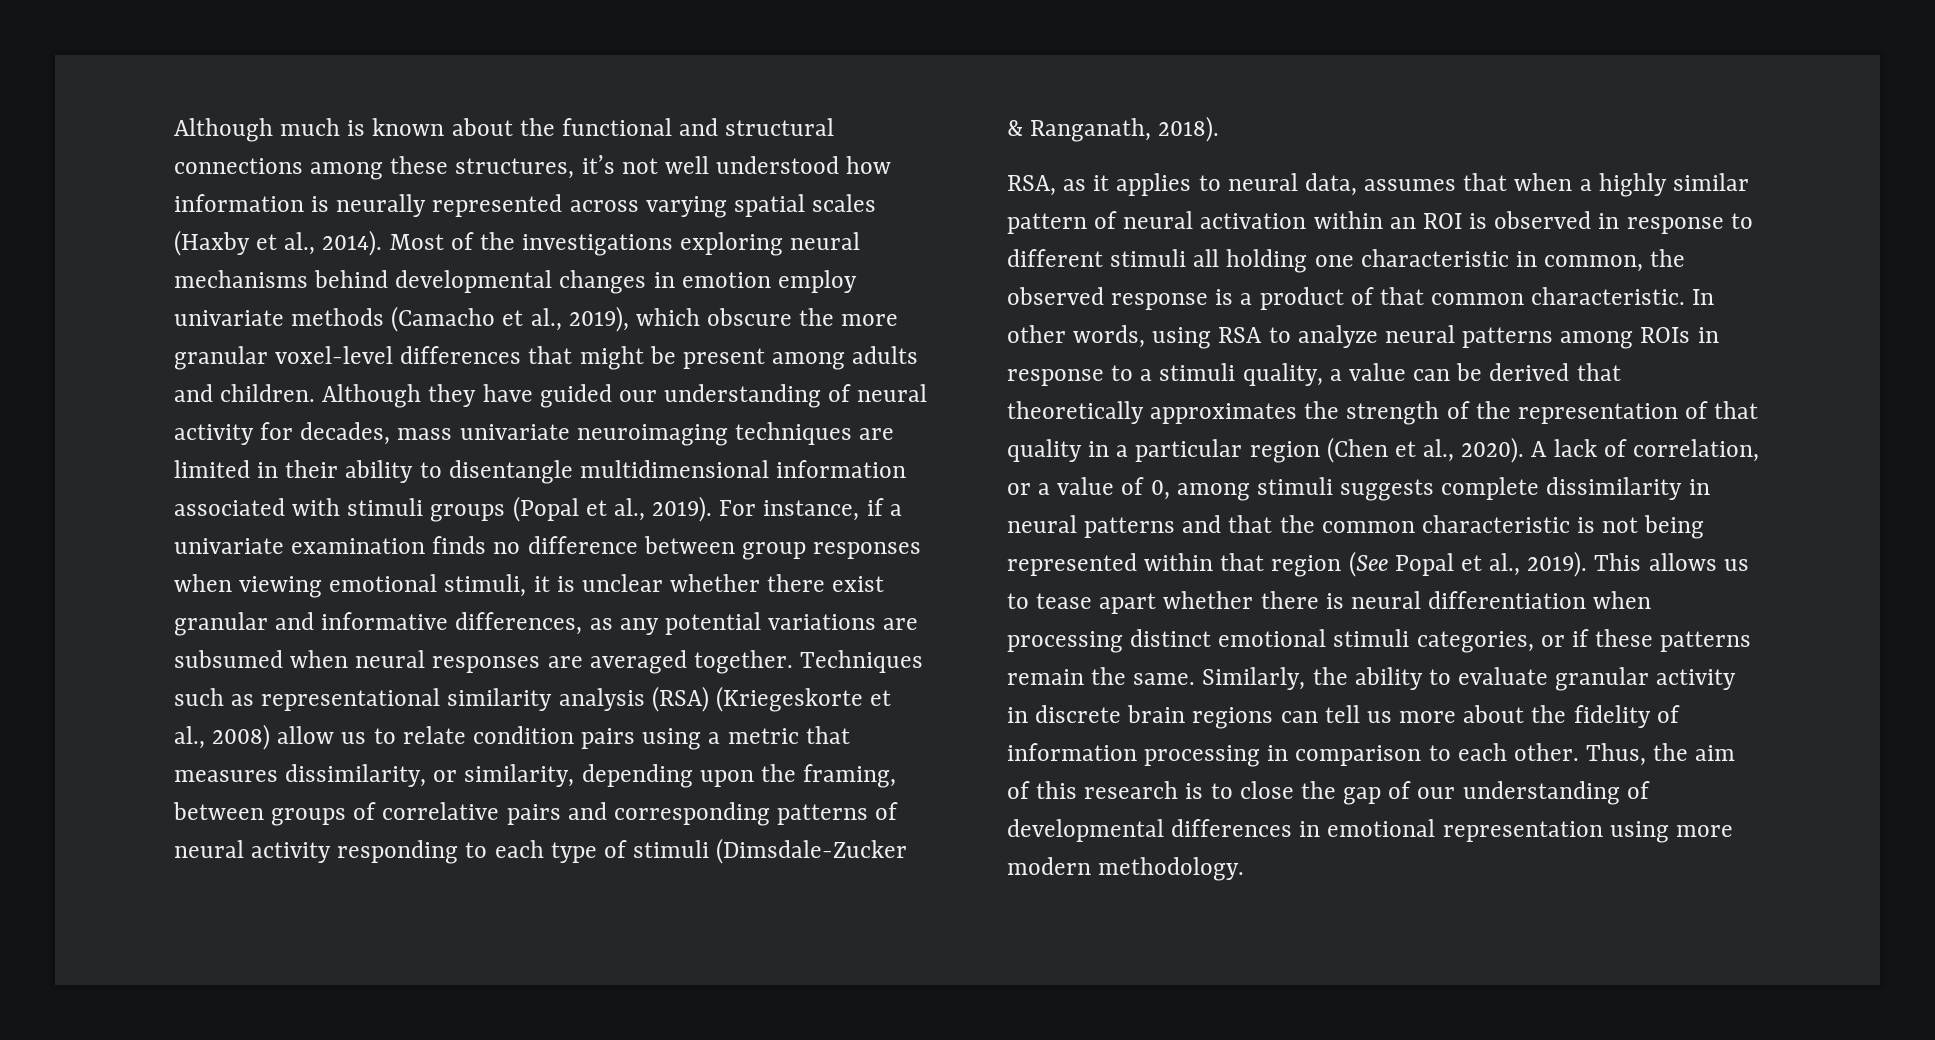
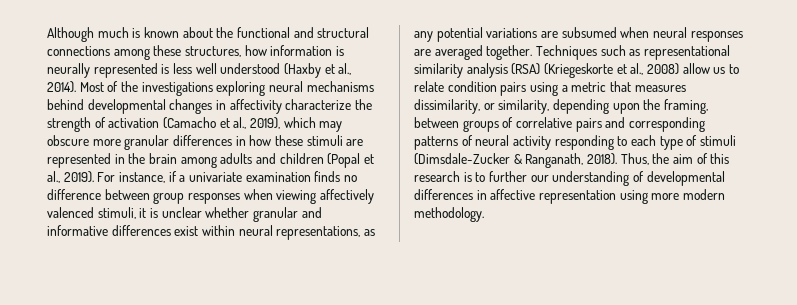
[581,155,840,174] it’s not well understood -> (241, 51) none
[569,194,877,218] across varying spatial scales -> [161,63,281,74] is less well understood
[681,270,857,293] [174,308,385,326] emotion employ univariate methods -> [229,99,372,114] [47,117,160,132] affectivity characterize the strength of activation
[707,308,899,326] [174,346,919,370] [174,384,928,408] [174,422,895,446] [174,460,907,484] [174,498,506,522] obscure the more granular voxel-level differences that might be present among adults and children. Although they have guided our understanding of neural activity for decades, mass univariate neuroimaging techniques are limited in their ability to disentangle multidimensional information associated with stimuli groups -> [319,121,343,132] [47,135,364,150] [47,153,324,168] may obscure more granular differences in how these stimuli are represented in the brain among adults and children
[329,574,438,592] emotional -> [319,189,374,204] [47,207,94,218] affectively valenced
[767,574,885,592] there exist -> (250, 212) none
[455,612,583,635] differences, -> [111,225,361,240] differences exist within neural representations,
[1007,173,1749,197] [1007,211,1753,234] [1007,249,1686,273] [1007,287,1715,310] [1007,325,1719,349] [1007,363,1621,386] [1007,401,1759,425] [1007,437,1759,463] [1007,477,1710,501] [1007,515,1705,539] [1007,551,1749,577] [1007,591,1652,614] [1007,629,1752,653] [1007,667,1737,691] [1007,705,1680,729] [1007,743,1579,767] // RSA, as it applies to neural data, assumes that when a highly similar pattern of neural activation within an ROI is observed in response to different stimuli all holding one characteristic in common, the observed response is a product of that common characteristic. In other words, using RSA to analyze neural patterns among ROIs in response to a stimuli quality, a value can be derived that theoretically approximates the strength of the representation of that quality in a particular region (Chen et al., 2020). A lack of correlation, or a value of 0, among stimuli suggests complete dissimilarity in neural patterns and that the common characteristic is not being represented within that region (See Popal et al., 2019). This allows us to tease apart whether there is neural differentiation when processing distinct emotional stimuli categories, or if these patterns remain the same. Similarly, the ability to evaluate granular activity in discrete brain regions can tell us more about the fidelity of information processing in comparison to each other. -> (617, 159) none
[1239,781,1412,805] close the gap of -> [488,171,527,182] further
[1327,819,1436,837] emotional -> [490,189,536,200] affective

